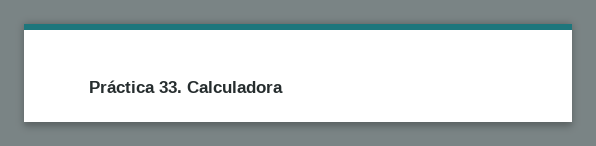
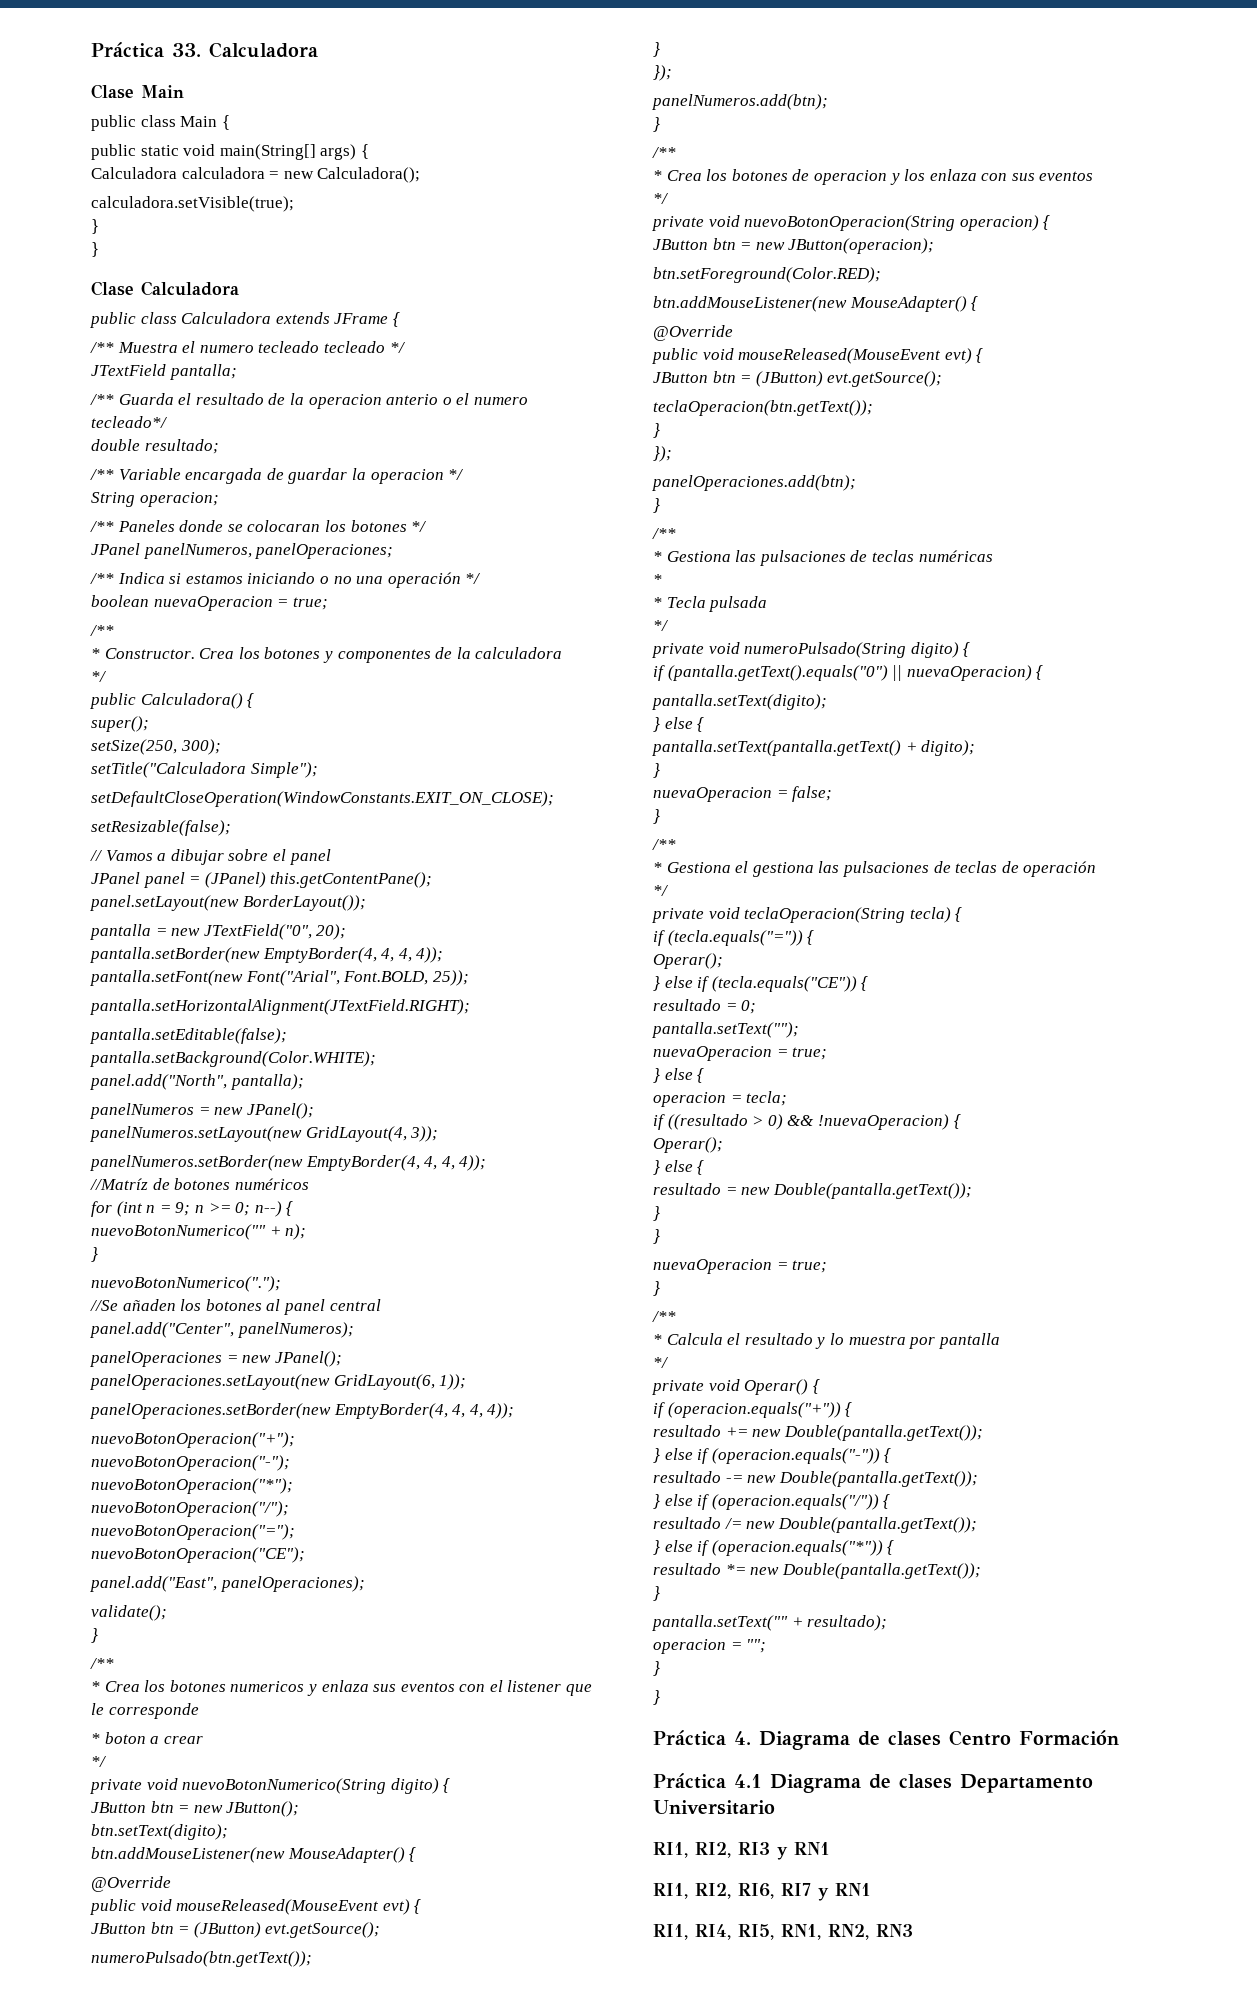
(283, 87) none -> [91,84,184,99] [91,115,230,131] [91,144,369,160] [91,167,421,183] [91,196,294,212] [91,219,99,234] [91,242,99,257] [91,281,239,296] [90,312,400,328] [90,341,406,353] [91,364,237,380] [90,393,528,409] [91,416,168,428] [91,439,219,454] [90,468,465,484] [91,492,219,507] [90,520,428,532] [91,543,394,559] [90,572,482,588] [91,595,328,611] [90,625,114,636] [91,647,563,663] [91,671,107,682] [90,693,255,709] [91,716,149,732] [91,739,221,755] [91,762,318,778] [91,791,554,807] [91,820,231,836] [90,849,331,865] [91,872,433,888] [90,895,366,911] [90,924,347,940] [90,947,444,963] [90,970,469,986] [90,999,470,1015] [90,1028,287,1044] [90,1051,376,1067] [90,1074,304,1090] [90,1103,314,1119] [90,1126,439,1142] [90,1155,487,1171] [90,1178,309,1190] [91,1201,294,1217] [91,1224,307,1240] [91,1247,98,1262] [91,1276,281,1292] [90,1299,381,1315] [90,1322,354,1338] [90,1351,342,1367] [90,1374,467,1390] [90,1403,515,1419] [91,1432,295,1448] [91,1455,290,1471] [91,1478,293,1494] [91,1501,289,1517] [91,1524,295,1540] [91,1547,305,1563] [90,1576,365,1592] [91,1605,167,1621] [91,1628,98,1643] [90,1658,114,1669] [91,1680,593,1696] [91,1703,199,1719] [91,1732,203,1744] [91,1756,107,1767] [90,1778,451,1794] [91,1801,300,1817] [91,1824,228,1840] [91,1847,417,1863] [91,1876,171,1892] [90,1899,422,1915] [91,1922,381,1938] [91,1951,312,1967] [653,42,660,57] [653,65,672,81] [652,94,828,110] [653,117,660,132] [652,147,676,158] [653,169,1094,185] [653,193,669,204] [652,215,1051,231] [653,238,935,254] [653,267,881,283] [653,296,979,312] [653,325,733,341] [652,348,984,364] [653,371,943,387] [653,400,873,416] [653,423,660,438] [653,446,672,462] [652,475,856,491] [653,498,660,513] [652,528,676,539] [653,550,993,566] [653,574,662,585] [653,596,768,612] [653,620,669,631] [652,642,971,658] [653,665,1044,681] [652,694,827,710] [653,717,705,732] [652,740,976,756] [653,763,660,778] [653,786,833,802] [653,809,660,824] [652,839,676,850] [653,861,1097,877] [653,885,669,896] [652,907,963,923] [653,930,815,946] [653,953,723,969] [653,976,869,992] [653,999,757,1014] [652,1022,799,1038] [653,1046,828,1061] [653,1068,705,1083] [653,1091,788,1107] [653,1114,961,1130] [653,1137,723,1153] [653,1160,705,1175] [653,1183,972,1199] [653,1206,660,1221] [653,1229,660,1244] [653,1259,828,1274] [653,1281,660,1296] [652,1311,676,1322] [653,1333,1000,1349] [653,1357,669,1368] [652,1379,820,1395] [653,1402,853,1418] [653,1425,983,1441] [653,1448,892,1464] [653,1471,978,1487] [653,1494,891,1510] [653,1517,977,1533] [653,1540,895,1556] [653,1563,981,1579] [653,1586,660,1601] [652,1615,888,1631] [653,1639,767,1654] [653,1661,660,1676] [653,1690,660,1705] [653,1730,1119,1750] [653,1773,1093,1793] [653,1800,775,1815] [653,1842,830,1860] [653,1883,871,1901] [653,1924,913,1940] // Clase Main // public class Main { // public static void main(String[] args) { // Calculadora calculadora = new Calculadora(); // calculadora.setVisible(true); // } // } // Clase Calculadora // public class Calculadora extends JFrame { // /** Muestra el numero tecleado tecleado */ // JTextField pantalla; // /** Guarda el resultado de la operacion anterio o el numero tecleado*/ // double resultado; // /** Variable encargada de guardar la operacion */ // String operacion; // /** Paneles donde se colocaran los botones */ // JPanel panelNumeros, panelOperaciones; // /** Indica si estamos iniciando o no una operación */ // boolean nuevaOperacion = true; // /** // * Constructor. Crea los botones y componentes de la calculadora // */ // public Calculadora() { // super(); // setSize(250, 300); // setTitle("Calculadora Simple"); // setDefaultCloseOperation(WindowConstants.EXIT_ON_CLOSE); // setResizable(false); // // Vamos a dibujar sobre el panel // JPanel panel = (JPanel) this.getContentPane(); // panel.setLayout(new BorderLayout()); // pantalla = new JTextField("0", 20); // pantalla.setBorder(new EmptyBorder(4, 4, 4, 4)); // pantalla.setFont(new Font("Arial", Font.BOLD, 25)); // pantalla.setHorizontalAlignment(JTextField.RIGHT); // pantalla.setEditable(false); // pantalla.setBackground(Color.WHITE); // panel.add("North", pantalla); // panelNumeros = new JPanel(); // panelNumeros.setLayout(new GridLayout(4, 3)); // panelNumeros.setBorder(new EmptyBorder(4, 4, 4, 4)); // //Matríz de botones numéricos // for (int n = 9; n >= 0; n--) { // nuevoBotonNumerico("" + n); // } // nuevoBotonNumerico("."); // //Se añaden los botones al panel central // panel.add("Center", panelNumeros); // panelOperaciones = new JPanel(); // panelOperaciones.setLayout(new GridLayout(6, 1)); // panelOperaciones.setBorder(new EmptyBorder(4, 4, 4, 4)); // nuevoBotonOperacion("+"); // nuevoBotonOperacion("-"); // nuevoBotonOperacion("*"); // nuevoBotonOperacion("/"); // nuevoBotonOperacion("="); // nuevoBotonOperacion("CE"); // panel.add("East", panelOperaciones); // validate(); // } // /** // * Crea los botones numericos y enlaza sus eventos con el listener que le corresponde // * boton a crear // */ // private void nuevoBotonNumerico(String digito) { // JButton btn = new JButton(); // btn.setText(digito); // btn.addMouseListener(new MouseAdapter() { // @Override // public void mouseReleased(MouseEvent evt) { // JButton btn = (JButton) evt.getSource(); // numeroPulsado(btn.getText()); // } // }); // panelNumeros.add(btn); // } // /** // * Crea los botones de operacion y los enlaza con sus eventos // */ // private void nuevoBotonOperacion(String operacion) { // JButton btn = new JButton(operacion); // btn.setForeground(Color.RED); // btn.addMouseListener(new MouseAdapter() { // @Override // public void mouseReleased(MouseEvent evt) { // JButton btn = (JButton) evt.getSource(); // teclaOperacion(btn.getText()); // } // }); // panelOperaciones.add(btn); // } // /** // * Gestiona las pulsaciones de teclas numéricas // * // * Tecla pulsada // */ // private void numeroPulsado(String digito) { // if (pantalla.getText().equals("0") || nuevaOperacion) { // pantalla.setText(digito); // } else { // pantalla.setText(pantalla.getText() + digito); // } // nuevaOperacion = false; // } // /** // * Gestiona el gestiona las pulsaciones de teclas de operación // */ // private void teclaOperacion(String tecla) { // if (tecla.equals("=")) { // Operar(); // } else if (tecla.equals("CE")) { // resultado = 0; // pantalla.setText(""); // nuevaOperacion = true; // } else { // operacion = tecla; // if ((resultado > 0) && !nuevaOperacion) { // Operar(); // } else { // resultado = new Double(pantalla.getText()); // } // } // nuevaOperacion = true; // } // /** // * Calcula el resultado y lo muestra por pantalla // */ // private void Operar() { // if (operacion.equals("+")) { // resultado += new Double(pantalla.getText()); // } else if (operacion.equals("-")) { // resultado -= new Double(pantalla.getText()); // } else if (operacion.equals("/")) { // resultado /= new Double(pantalla.getText()); // } else if (operacion.equals("*")) { // resultado *= new Double(pantalla.getText()); // } // pantalla.setText("" + resultado); // operacion = ""; // } // } // Práctica 4. Diagrama de clases Centro Formación // Práctica 4.1 Diagrama de clases Departamento Universitario // RI1, RI2, RI3 y RN1 // RI1, RI2, RI6, RI7 y RN1 // RI1, RI4, RI5, RN1, RN2, RN3

